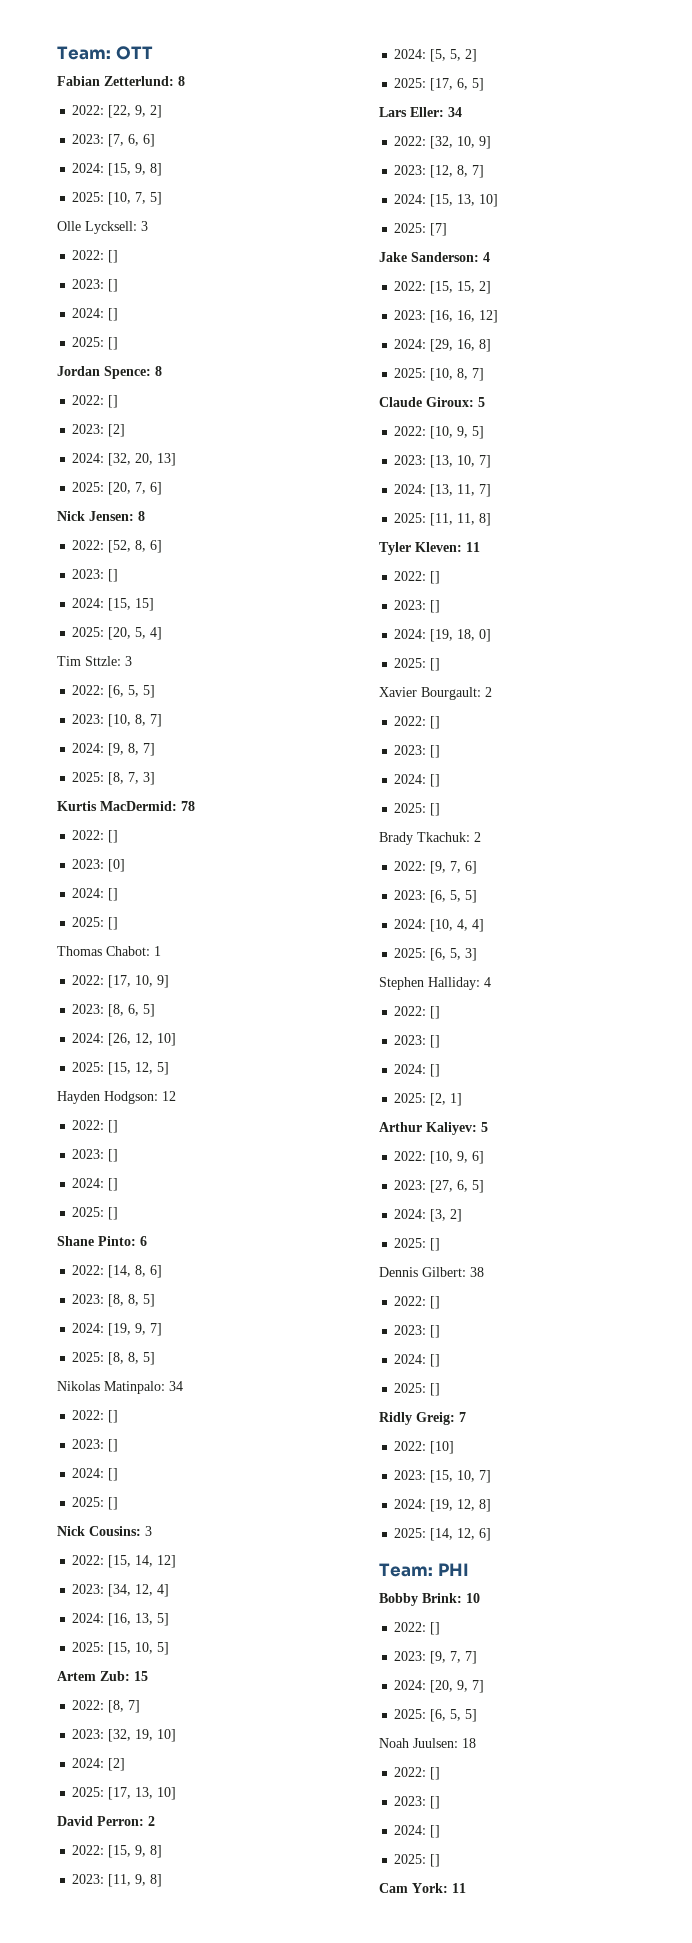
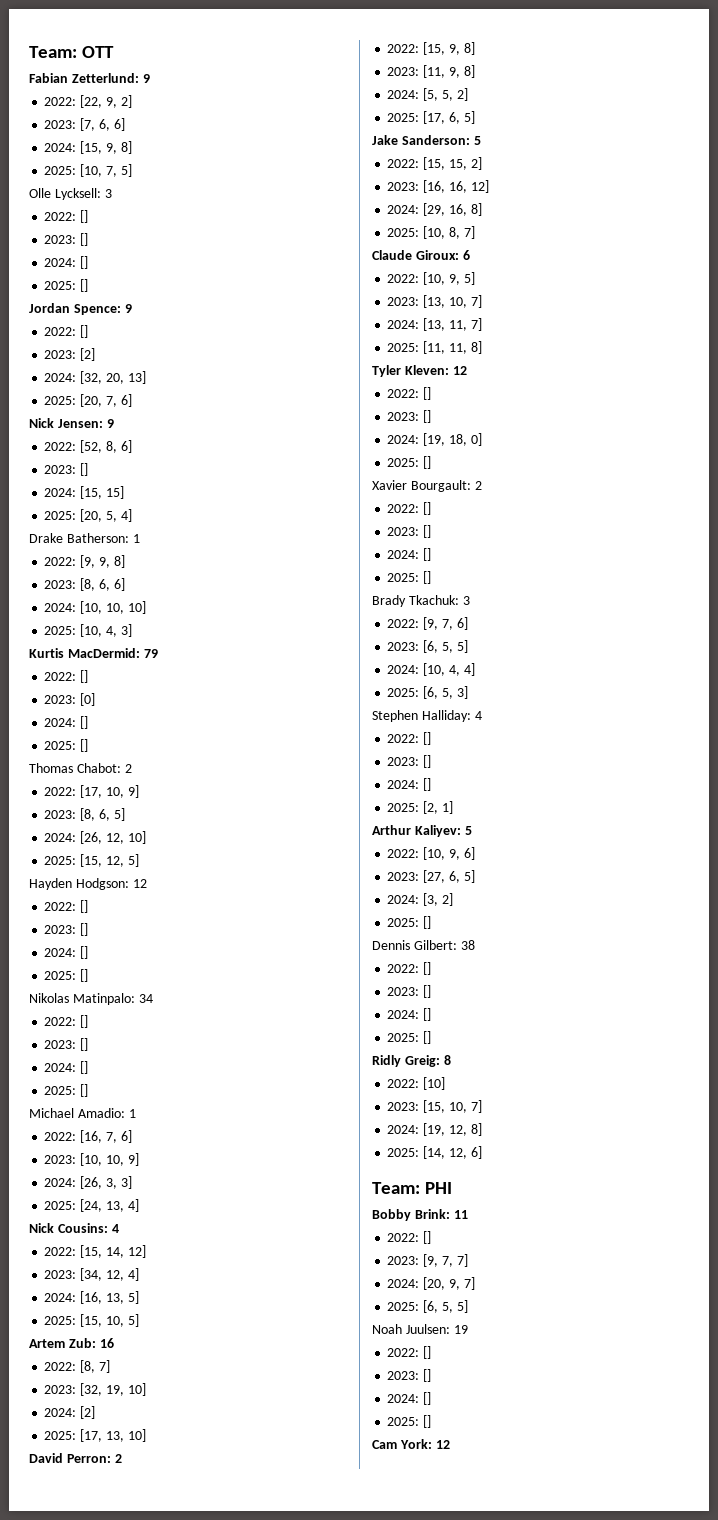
[178,76,185,86] 8 -> [142,74,150,83] 9
[155,366,162,376] 8 -> [124,304,132,313] 9
[138,511,145,521] 8 -> [106,419,114,428] 9
[57,656,132,666] [72,685,156,698] [72,714,163,727] [72,743,156,756] [72,772,140,785] Tim Sttzle: 3 // 2022: [6, 5, 5] // 2023: [10, 8, 7] // 2024: [9, 8, 7] // 2025: [8, 7, -> [29,533,140,543] [44,555,125,568] [44,578,125,591] [44,601,146,614] [44,624,117,637] Drake Batherson: 1 // 2022: [9, 9, 8] // 2023: [8, 6, 6] // 2024: [10, 10, 10] // 2025: [10, 4,
[181,801,195,811] 78 -> [143,649,158,658] 79
[154,946,161,956] 1 -> [124,764,132,773] 2
[57,1236,147,1246] [72,1265,163,1278] [72,1294,156,1307] [72,1323,163,1336] [72,1352,156,1365] // Shane Pinto: 6 // 2022: [14, 8, 6] // 2023: [8, 8, 5] // 2024: [19, 9, 7] // 2025: [8, 8, 5] -> (89, 975) none
(119, 1503) none -> [29,1108,136,1118] [44,1130,132,1143] [44,1153,139,1166] [44,1176,132,1189] [44,1199,139,1212] // Michael Amadio: 1 // 2022: [16, 7, 6] // 2023: [10, 10, 9] // 2024: [26, 3, 3] // 2025: [24, 13, 4]
[145,1526,152,1536] 3 -> [111,1224,119,1233] 4
[134,1671,148,1681] 15 -> [99,1338,114,1348] 16
[379,107,462,117] [394,136,492,149] [394,165,485,178] [394,194,499,207] [394,223,448,236] // Lars Eller: 34 // 2022: [32, 10, 9] // 2023: [12, 8, 7] // 2024: [15, 13, 10] // 2025: [7] -> (475, 117) none
[483,252,490,262] 4 -> [473,136,481,145] 5
[478,397,485,407] 5 -> [462,250,470,260] 6
[466,542,480,552] 11 -> [452,366,467,375] 12
[474,832,481,842] 2 -> [462,596,470,605] 3
[459,1412,466,1422] 7 -> [443,1055,451,1065] 8
[466,1593,480,1603] 10 -> [453,1210,468,1219] 11
[462,1738,476,1748] 18 -> [453,1325,468,1334] 19
[452,1883,466,1893] 11 -> [435,1440,450,1449] 12

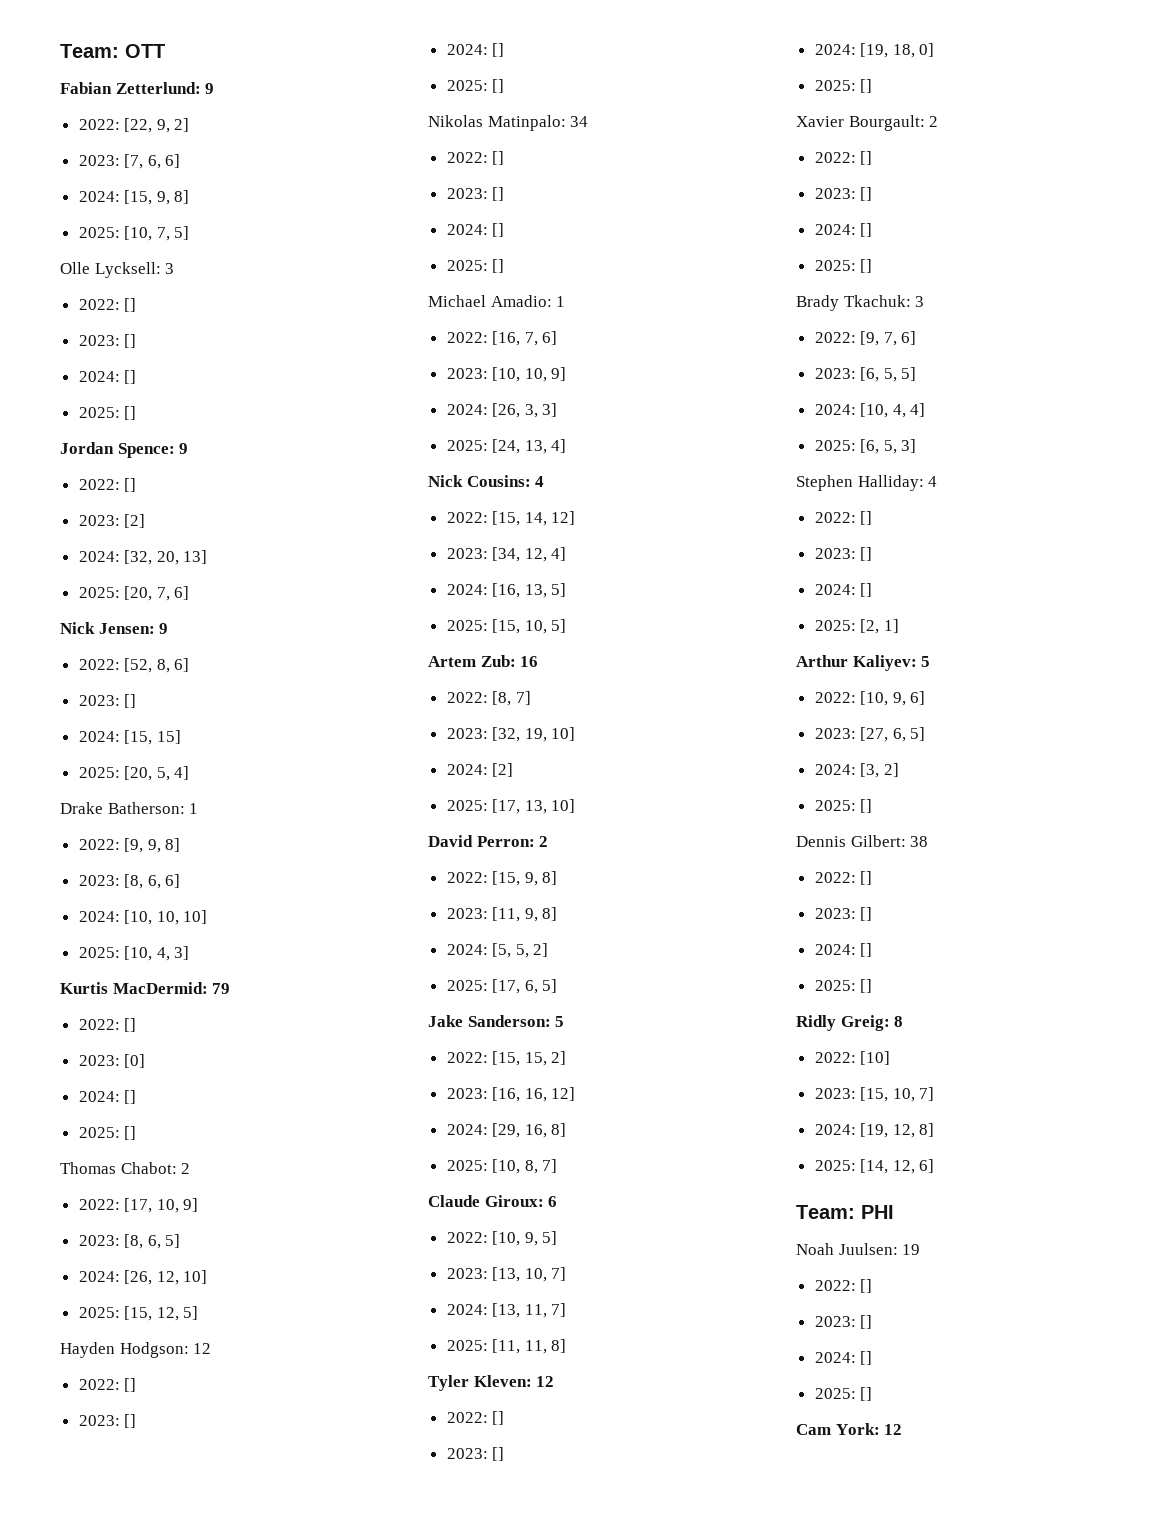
[372,1209,468,1221] [387,1231,432,1244] [387,1254,468,1267] [387,1277,475,1290] [387,1300,468,1313] // Bobby Brink: 11 // 2022: [] // 2023: [9, 7, 7] // 2024: [20, 9, 7] // 2025: [6, 5, 5] -> (894, 1212) none

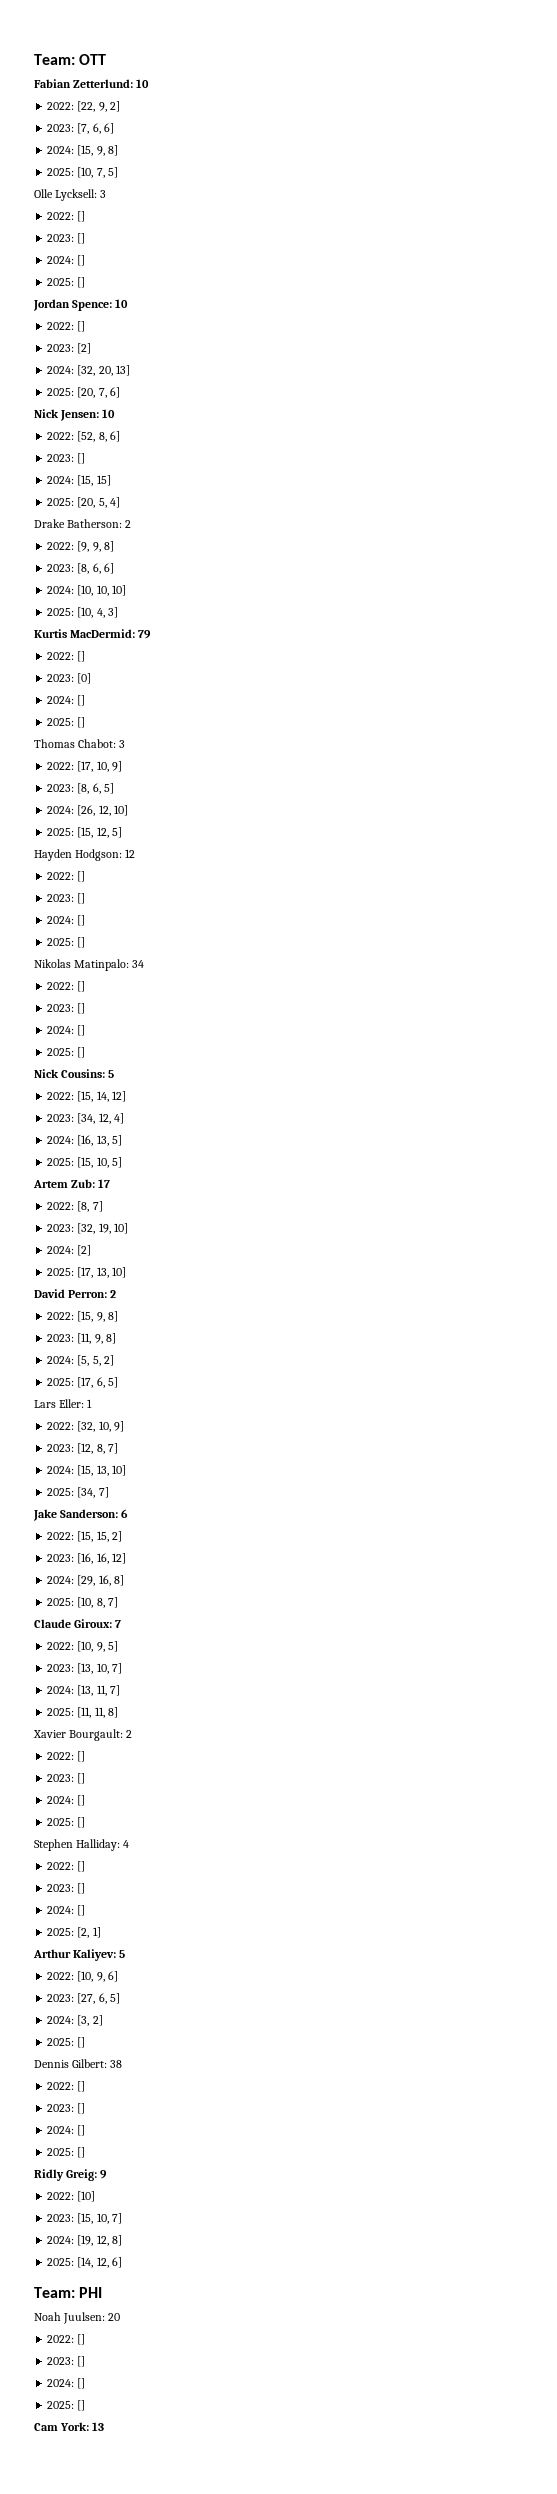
[205,83,215,94] 9 -> [136,79,150,88] 10
[179,443,189,454] 9 -> [115,299,129,308] 10
[159,623,169,634] 9 -> [102,409,116,418] 10
[189,803,199,814] 1 -> [125,520,132,528] 2
[181,1163,191,1174] 2 -> [119,740,126,748] 3
[428,295,566,307] [446,331,558,346] [446,367,567,382] [446,403,558,418] [446,439,567,454] // Michael Amadio: 1 // 2022: [16, 7, 6] // 2023: [10, 10, 9] // 2024: [26, 3, 3] // 2025: [24, 13, 4] -> (86, 1052) none
[535,476,545,487] 4 -> [108,1070,115,1078] 5
[520,656,539,667] 16 -> [98,1179,111,1188] 17
(558, 986) none -> [34,1399,93,1408] [47,1421,124,1432] [47,1443,118,1454] [47,1465,126,1476] [47,1487,109,1498] // Lars Eller: 1 // 2022: [32, 10, 9] // 2023: [12, 8, 7] // 2024: [15, 13, 10] // 2025: [34, 7]
[555,1016,565,1027] 5 -> [121,1509,129,1518] 6
[548,1196,558,1207] 6 -> [115,1620,122,1628] 7
[428,1375,555,1391] [446,1411,505,1425] [446,1447,505,1461] [814,43,935,58] [814,79,873,93] // Tyler Kleven: 12 // 2022: [] // 2023: [] // 2024: [19, 18, 0] // 2025: [] -> (118, 1712) none
[796,295,925,311] [814,331,917,346] [814,367,917,382] [814,403,926,418] [814,439,917,454] // Brady Tkachuk: 3 // 2022: [9, 7, 6] // 2023: [6, 5, 5] // 2024: [10, 4, 4] // 2025: [6, 5, 3] -> (86, 1822) none
[894,1016,904,1027] 8 -> [100,2170,108,2179] 9
[902,1244,921,1255] 19 -> [108,2313,121,2321] 20
[884,1424,903,1435] 12 -> [92,2422,105,2431] 13

